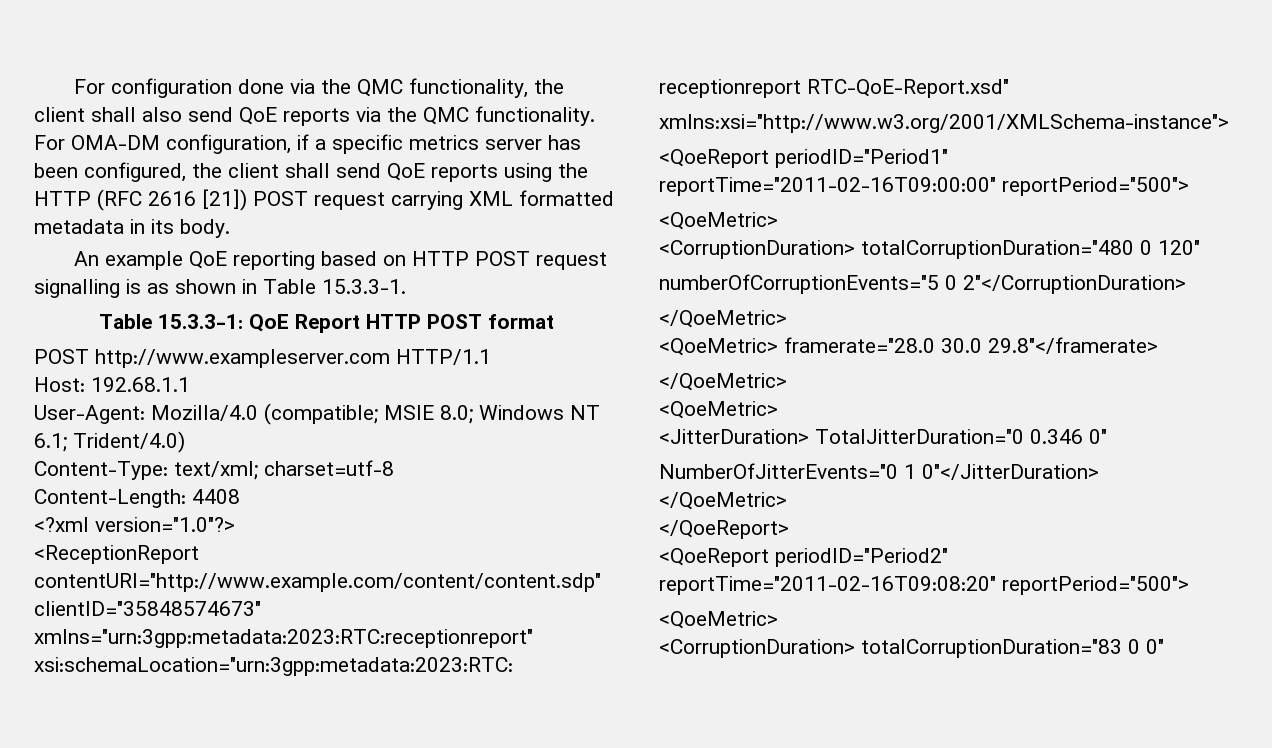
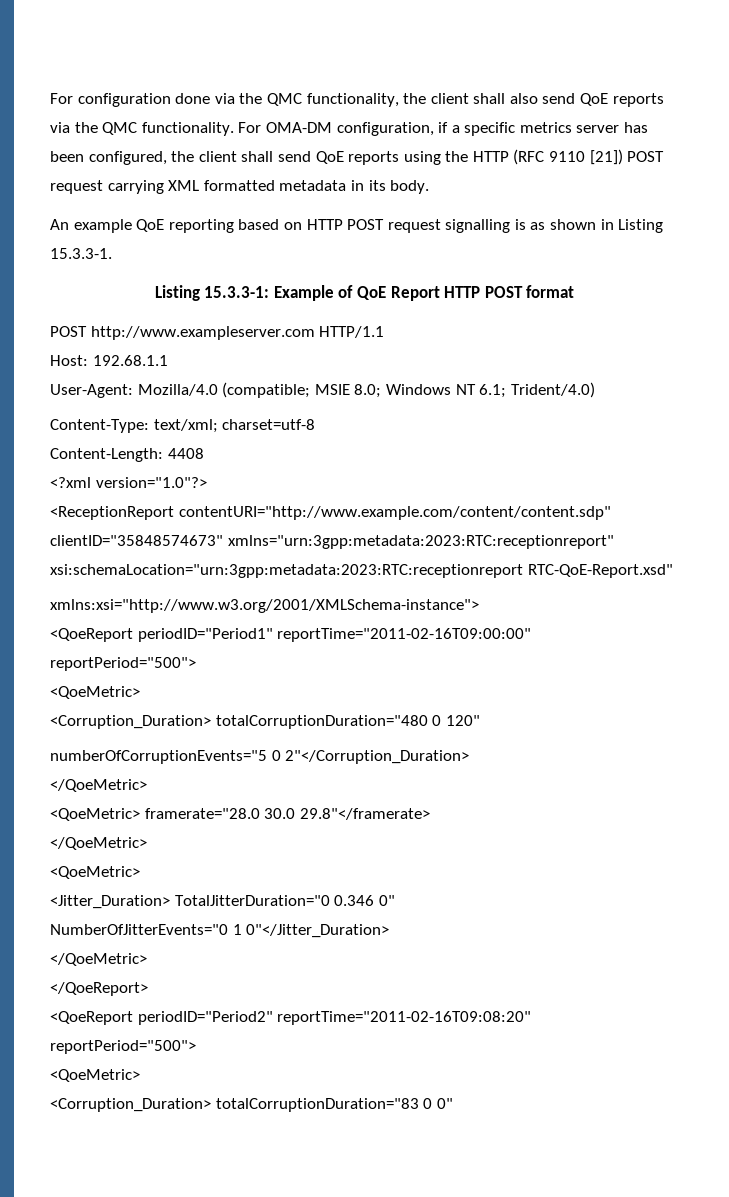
[148,191,196,206] 2616 -> [549,151,586,162] 9110
[263,279,316,294] Table -> [618,219,664,233] Listing
[99,314,243,329] Table 15.3.3-1: -> [154,285,354,301] Listing 15.3.3-1: Example of
[659,240,855,259] <CorruptionDuration> -> [50,715,211,729] <Corruption_Duration>
[963,275,1186,294] 2"</CorruptionDuration> -> [285,750,470,764] 2"</Corruption_Duration>
[659,429,809,444] <JitterDuration> -> [50,895,170,909] <Jitter_Duration>
[922,464,1099,480] 0"</JitterDuration> -> [246,924,390,938] 0"</Jitter_Duration>
[659,639,855,658] <CorruptionDuration> -> [50,1098,211,1112] <Corruption_Duration>

